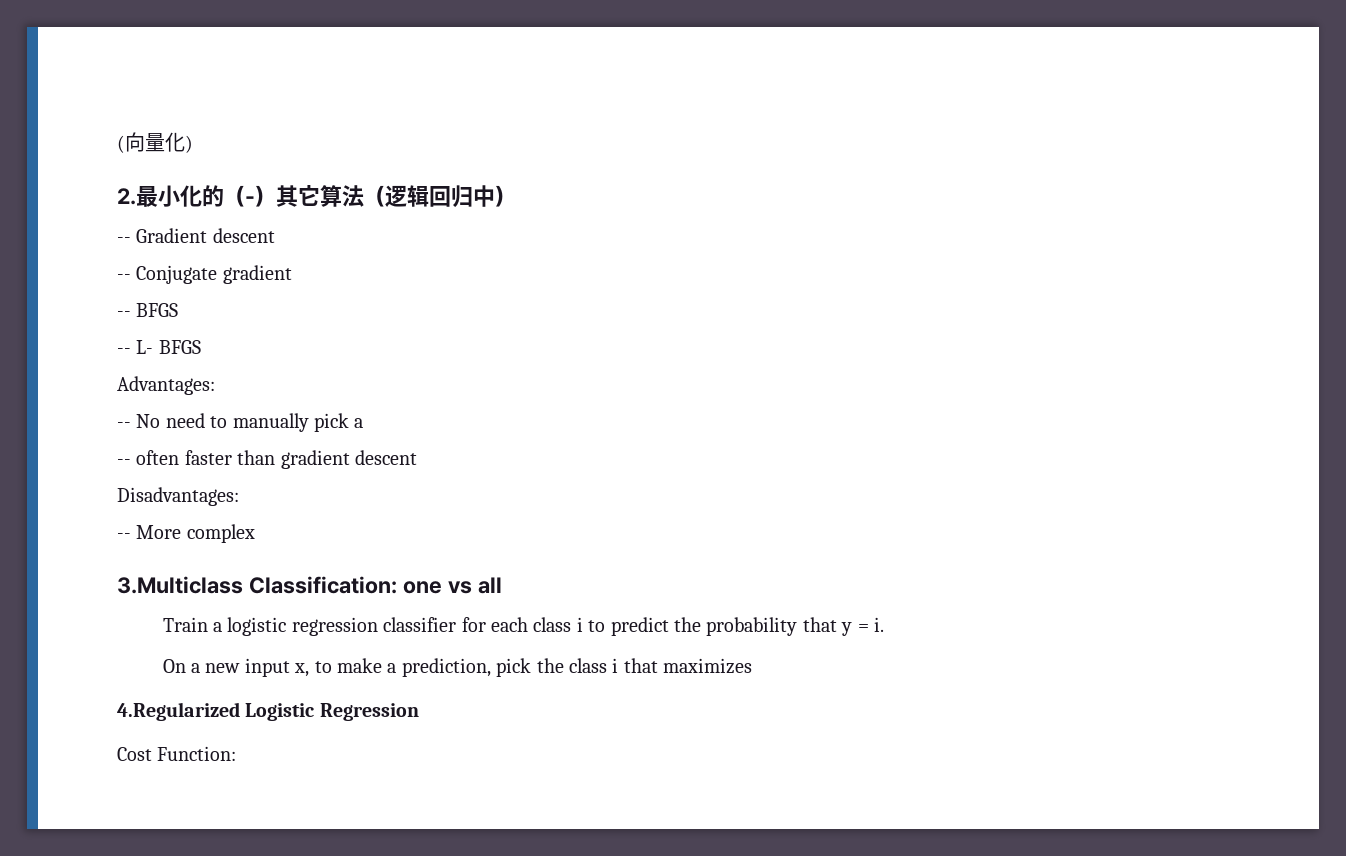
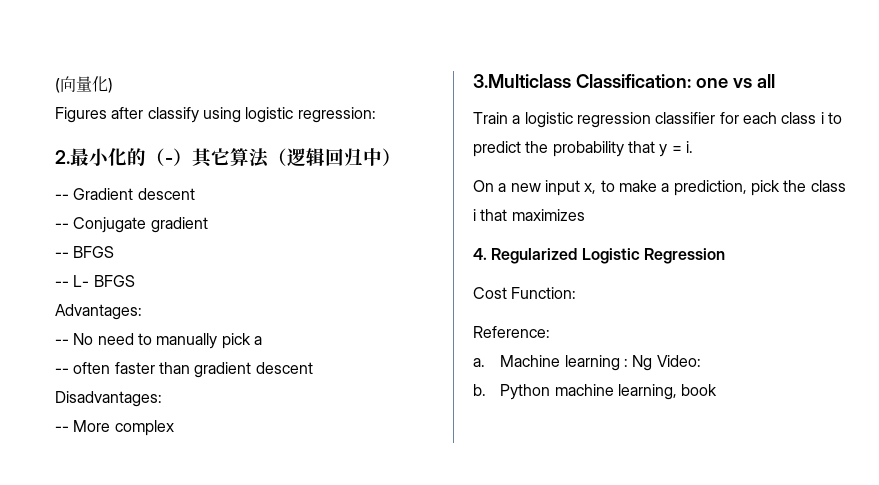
(193, 144) none -> [55,107,376,123] // Figures after classify using logistic regression:
[117,702,240,721] 4.Regularized -> [473,248,578,264] 4. Regularized
(237, 753) none -> [473,326,550,338] [473,355,701,371] [473,384,718,400] // Reference: // a. Machine learning : Ng Video: // b. Python machine learning, book

